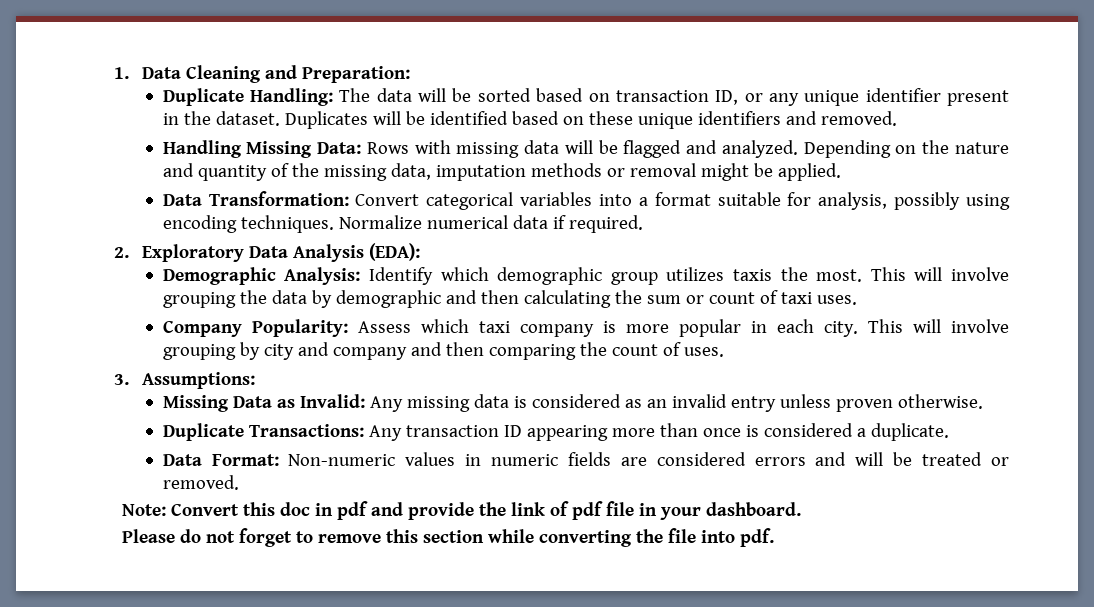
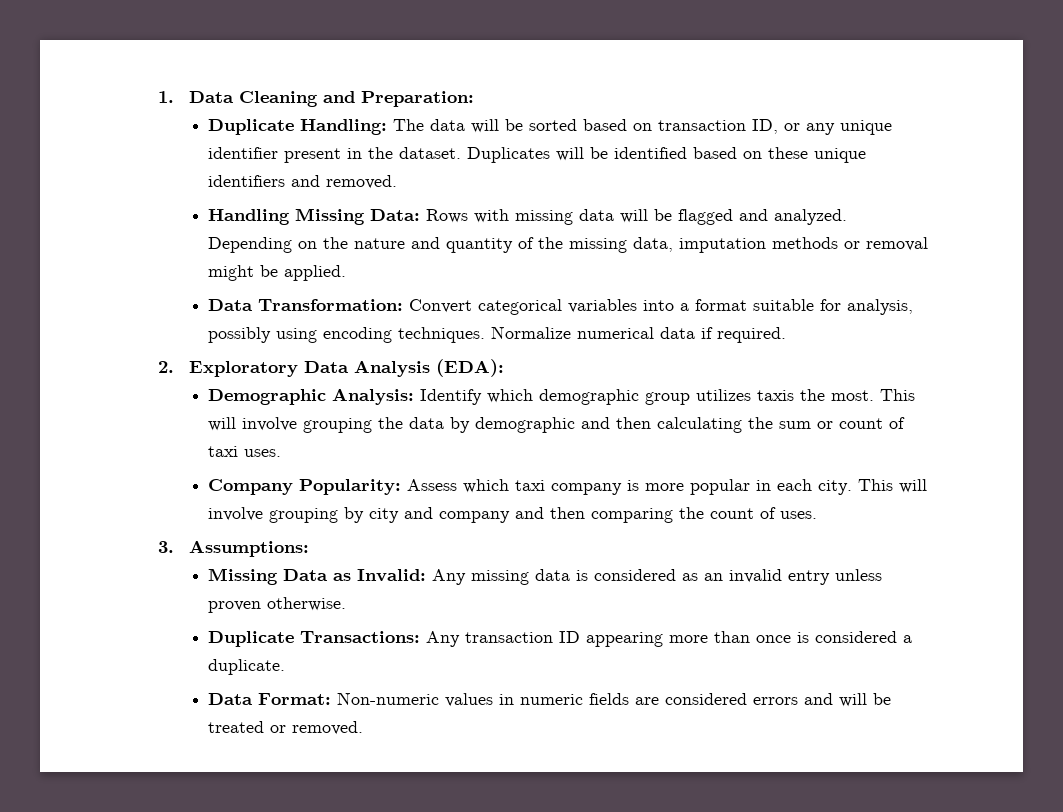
[121,501,801,520] [121,528,774,547] // Note: Convert this doc in pdf and provide the link of pdf file in your dashboard. // Please do not forget to remove this section while converting the file into pdf. -> (364, 728) none

